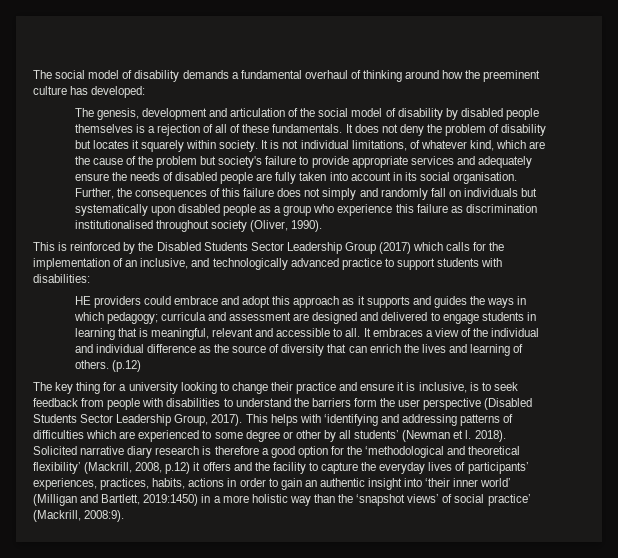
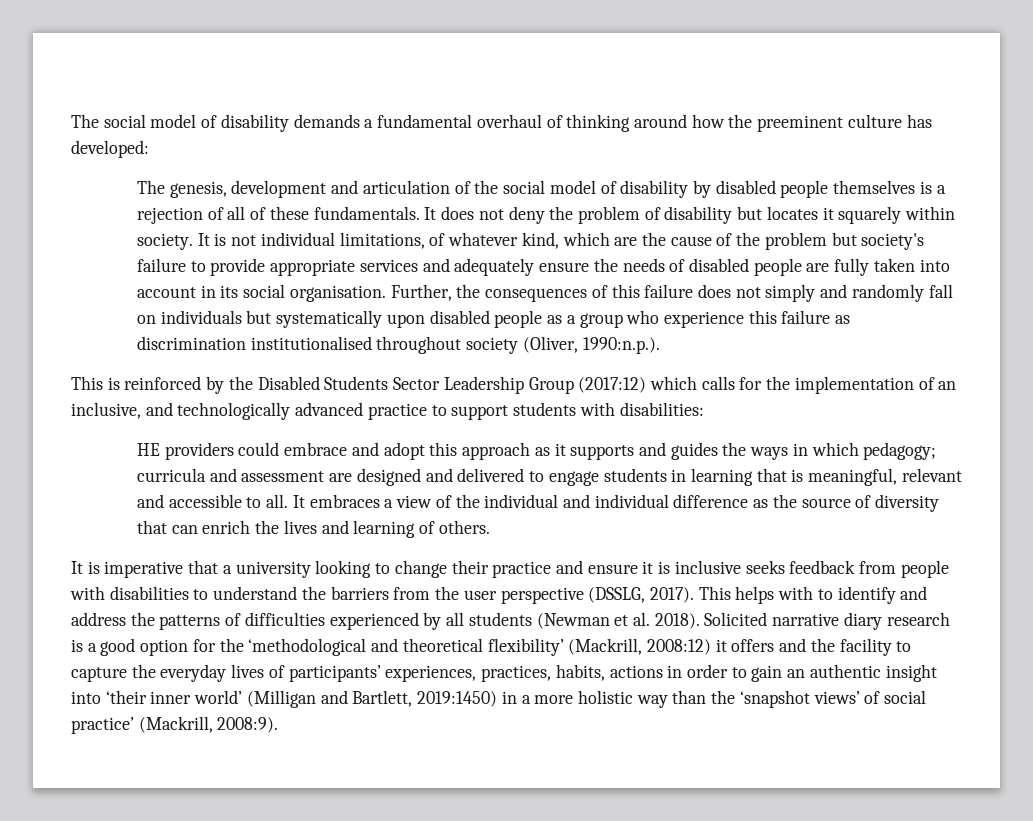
[290,220,322,232] 1990). -> [582,337,660,354] 1990:n.p.).
[379,242,412,254] (2017) -> [578,377,647,393] (2017:12)
[111,360,141,372] [33,382,117,394] (p.12) // The key thing for -> [71,560,219,578] // It is imperative that
[418,382,518,393] inclusive, is to seek -> [674,560,785,574] inclusive seeks
[353,398,377,407] form -> [393,587,431,600] from
[484,398,533,410] [33,414,514,426] [33,430,321,442] (Disabled Students Sector Leadership Group, 2017). This helps with ‘identifying and addressing patterns of difficulties which are experienced to some degree or other -> [588,586,928,604] [71,612,419,630] (DSSLG, 2017). This helps with to identify and address the patterns of difficulties experienced
[354,430,400,439] students’ -> [468,612,532,626] students
[465,430,472,439] l. -> [632,612,650,626] al.
[214,446,259,455] therefore -> (83, 645) none
[135,462,191,474] 2008, p.12) -> [646,639,711,655] 2008:12)

